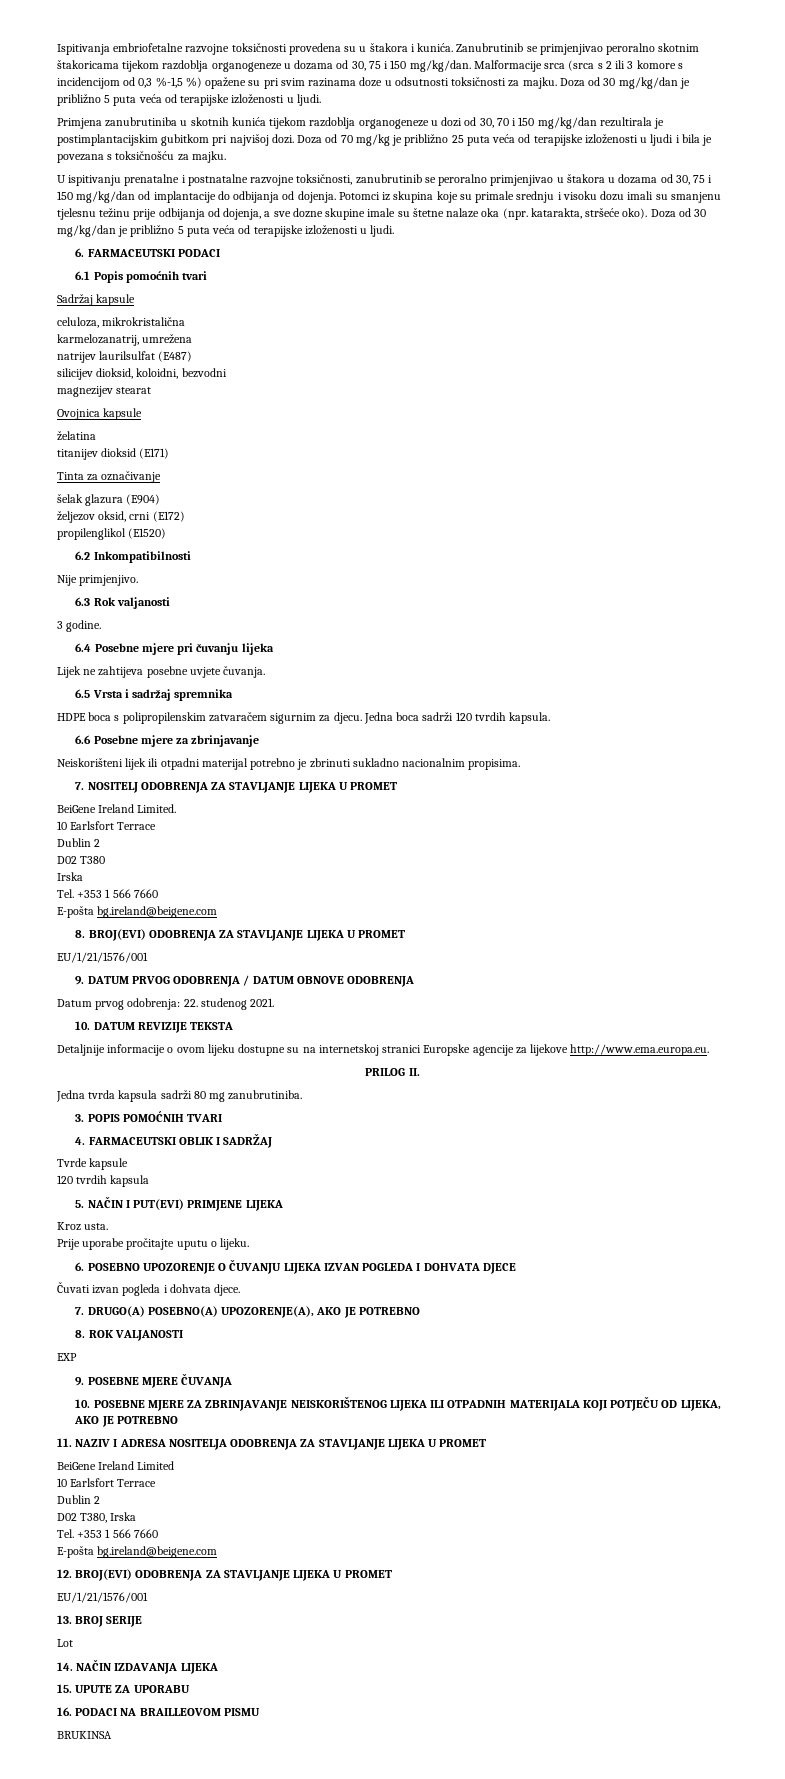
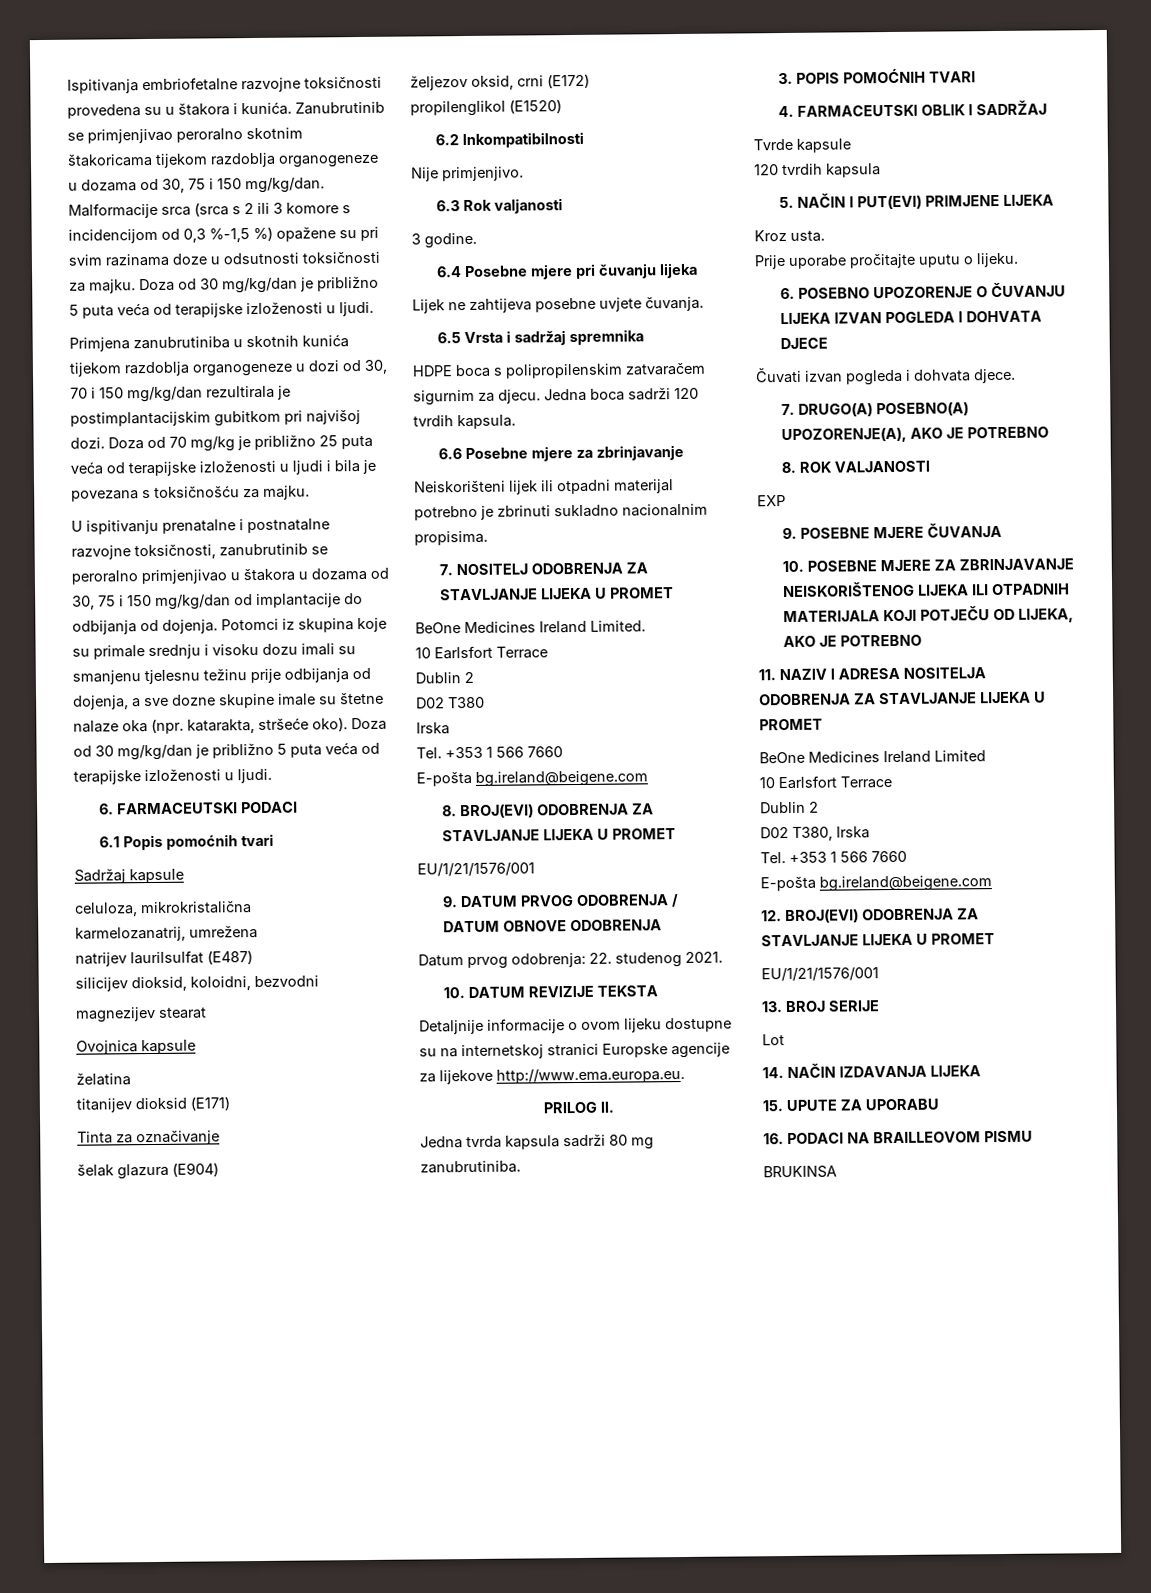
[57,805,96,813] BeiGene -> [415,621,536,634] BeOne Medicines
[57,1462,96,1470] BeiGene -> [759,751,880,764] BeOne Medicines

